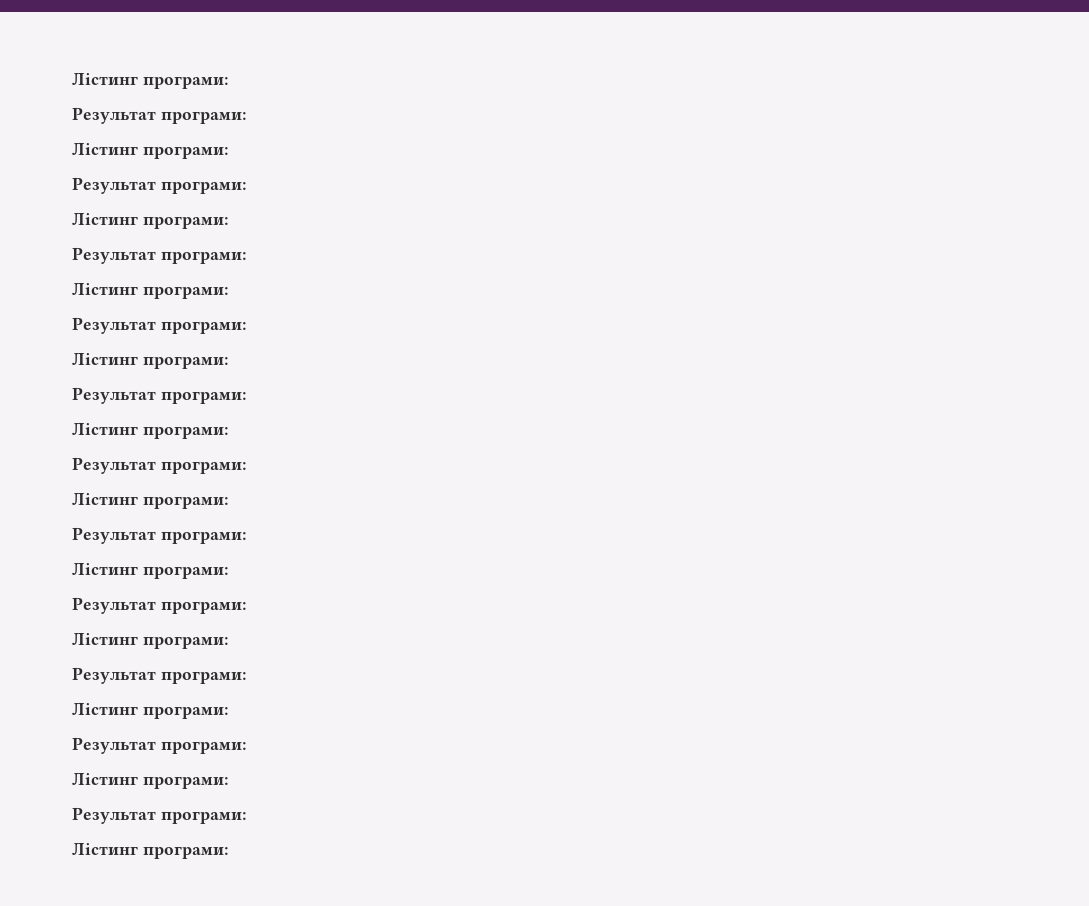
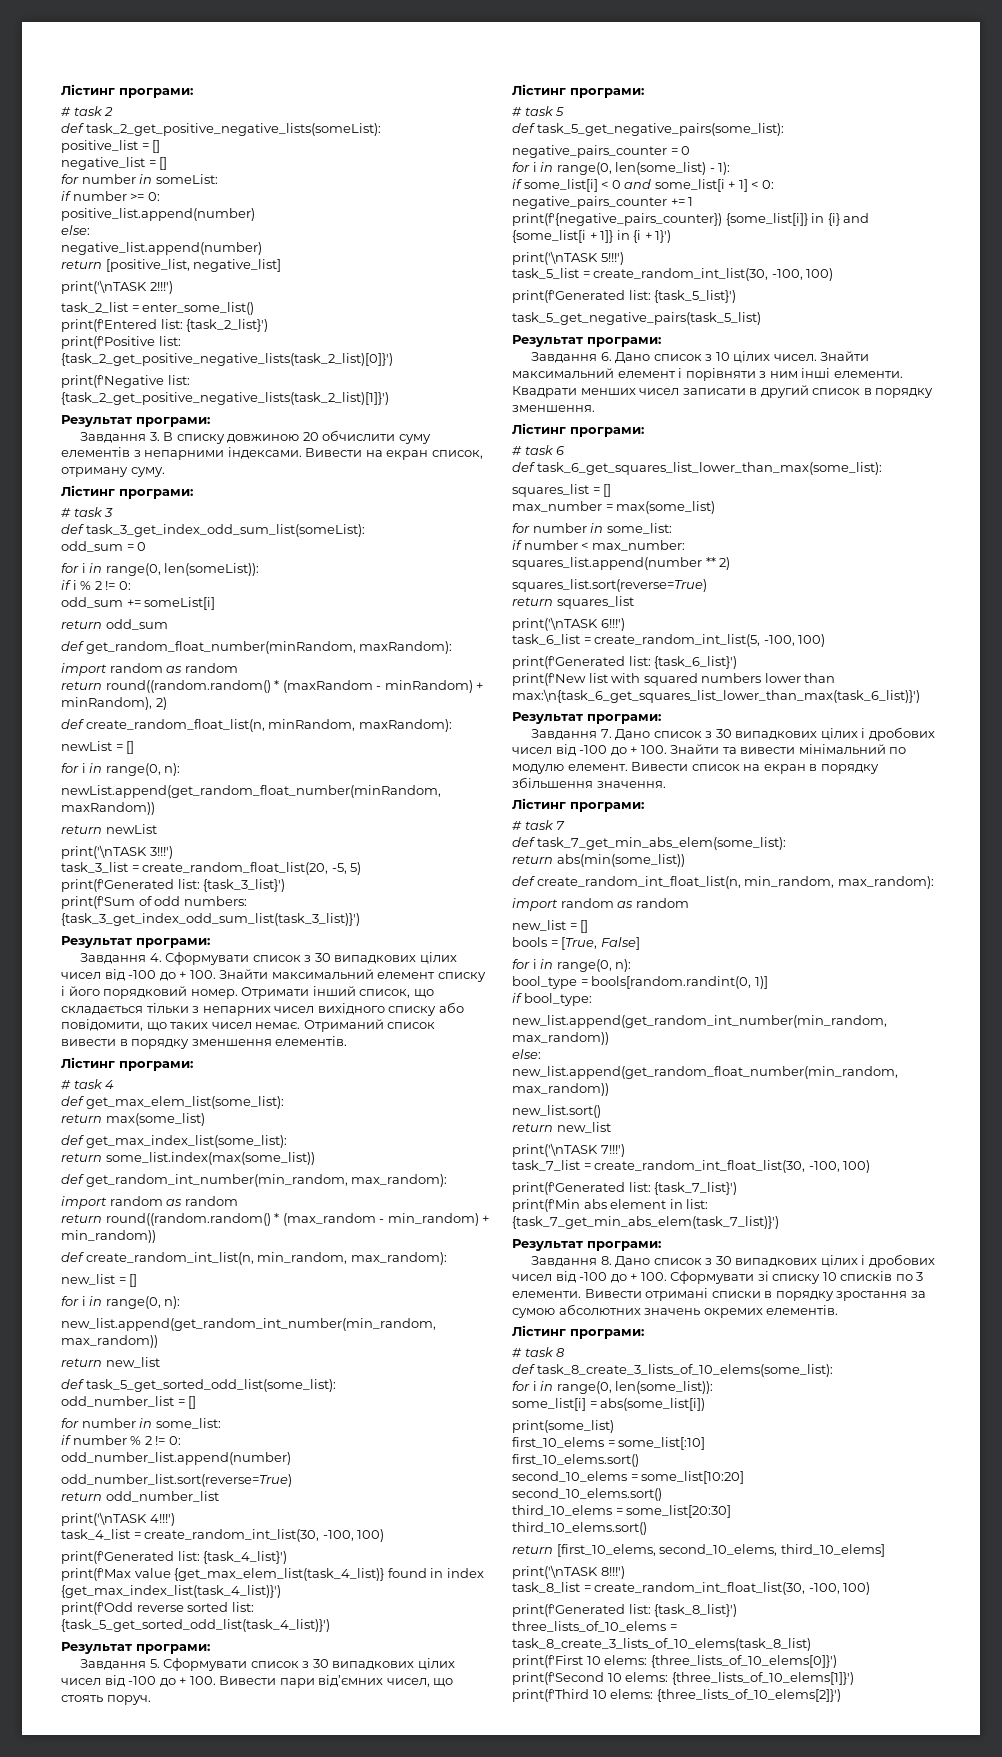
[72,72,228,89] [72,107,246,124] [72,142,228,159] [72,177,246,194] [72,212,228,229] [72,247,246,264] [72,282,228,299] [72,317,246,334] [72,352,228,369] [72,387,246,404] [72,422,228,439] [72,457,246,474] [72,492,228,509] [72,527,246,544] [72,562,228,579] [72,597,246,614] [72,632,228,649] [72,667,246,684] [72,702,228,719] [72,737,246,754] [72,772,228,789] [72,807,246,824] [72,842,228,859] Лістинг програми: // Результат програми: // Лістинг програми: // Результат програми: // Лістинг програми: // Результат програми: // Лістинг програми: // Результат програми: // Лістинг програми: // Результат програми: // Лістинг програми: // Результат програми: // Лістинг програми: // Результат програми: // Лістинг програми: // Результат програми: // Лістинг програми: // Результат програми: // Лістинг програми: // Результат програми: // Лістинг програми: // Результат програми: // Лістинг програми: -> [61,84,193,98] [61,106,114,116] [61,123,381,136] [61,140,161,153] [61,157,168,170] [61,174,218,184] [61,191,160,201] [61,208,255,221] [61,225,90,235] [61,242,262,255] [61,259,282,272] [61,280,173,294] [61,302,255,315] [61,319,269,332] [61,336,181,349] [61,353,393,366] [61,375,190,388] [61,392,389,405] [61,415,210,427] [79,430,431,444] [61,447,483,460] [61,467,165,477] [61,485,193,499] [61,507,114,517] [61,524,365,537] [61,541,147,552] [61,563,260,576] [61,580,131,590] [61,597,216,610] [61,619,168,630] [61,641,453,654] [61,663,238,676] [61,680,484,693] [61,697,167,710] [61,719,452,732] [61,741,135,754] [61,763,181,776] [61,785,441,798] [61,802,155,815] [61,824,157,834] [61,845,173,859] [61,862,362,875] [61,879,286,892] [61,896,247,909] [61,913,360,926] [61,936,210,948] [79,952,457,965] [61,969,486,982] [61,986,434,999] [61,1002,464,1016] [61,1019,436,1032] [61,1036,348,1049] [61,1057,193,1071] [61,1079,115,1089] [61,1096,284,1109] [61,1113,205,1126] [61,1135,287,1148] [61,1152,315,1165] [61,1174,448,1187] [61,1196,238,1209] [61,1213,490,1226] [61,1230,156,1243] [61,1252,447,1265] [61,1274,138,1287] [61,1296,181,1309] [61,1318,436,1331] [61,1335,158,1348] [61,1357,160,1368] [61,1379,336,1392] [61,1396,197,1409] [61,1418,221,1429] [61,1435,181,1445] [61,1452,291,1465] [61,1474,292,1487] [61,1491,219,1502] [61,1512,175,1526] [61,1529,385,1542] [61,1551,288,1564] [61,1568,484,1581] [61,1585,281,1598] [61,1602,254,1615] [61,1619,330,1632] [61,1642,210,1654] [79,1658,455,1671] [61,1675,454,1688] [61,1695,151,1705] [512,84,644,98] [512,106,565,116] [512,123,784,136] [512,145,691,158] [512,162,731,175] [512,179,774,192] [512,196,694,209] [512,213,870,226] [512,230,672,243] [512,251,624,265] [512,268,834,281] [512,290,737,303] [512,312,761,325] [512,335,661,347] [530,351,870,364] [512,368,903,381] [512,385,934,398] [512,405,595,412] [512,423,644,437] [512,445,565,455] [512,462,882,475] [512,484,612,497] [512,501,716,514] [512,523,672,534] [512,540,685,551] [512,557,731,570] [512,579,707,592] [512,596,634,609] [512,617,625,631] [512,634,826,647] [512,656,738,669] [512,673,836,686] [512,689,920,703] [512,712,661,724] [530,727,935,741] [512,744,907,756] [512,762,879,774] [512,777,666,789] [512,798,644,812] [512,820,566,830] [512,837,786,850] [512,854,685,867] [512,876,934,889] [512,898,689,911] [512,920,589,933] [512,937,640,950] [512,959,632,972] [512,976,768,989] [512,993,592,1006] [512,1015,887,1028] [512,1032,609,1045] [512,1049,541,1059] [512,1066,898,1079] [512,1083,609,1096] [512,1105,601,1118] [512,1122,611,1133] [512,1143,625,1157] [512,1160,871,1173] [512,1182,738,1195] [512,1199,709,1212] [512,1216,779,1229] [512,1239,661,1251] [530,1254,935,1268] [512,1271,924,1284] [512,1288,926,1301] [512,1304,839,1318] [512,1325,644,1339] [512,1347,566,1357] [512,1364,833,1377] [512,1381,714,1394] [512,1398,706,1411] [512,1420,614,1433] [512,1437,706,1450] [512,1454,639,1467] [512,1471,745,1484] [512,1488,662,1501] [512,1505,732,1518] [512,1522,647,1535] [512,1544,885,1557] [512,1565,625,1579] [512,1582,871,1595] [512,1604,738,1617] [512,1621,677,1632] [512,1638,811,1651] [512,1655,837,1668] [512,1672,854,1685] [512,1689,841,1702] Лістинг програми: // # task 2 // def task_2_get_positive_negative_lists(someList): // positive_list = [] // negative_list = [] // for number in someList: // if number >= 0: // positive_list.append(number) // else: // negative_list.append(number) // return [positive_list, negative_list] // print('\nTASK 2!!!') // task_2_list = enter_some_list() // print(f'Entered list: {task_2_list}') // print(f'Positive list: {task_2_get_positive_negative_lists(task_2_list)[0]}') // print(f'Negative list: {task_2_get_positive_negative_lists(task_2_list)[1]}') // Результат програми: // Завдання 3. В списку довжиною 20 обчислити суму елементів з непарними індексами. Вивести на екран список, отриману суму. // Лістинг програми: // # task 3 // def task_3_get_index_odd_sum_list(someList): // odd_sum = 0 // for i in range(0, len(someList)): // if i % 2 != 0: // odd_sum += someList[i] // return odd_sum // def get_random_float_number(minRandom, maxRandom): // import random as random // return round((random.random() * (maxRandom - minRandom) + minRandom), 2) // def create_random_float_list(n, minRandom, maxRandom): // newList = [] // for i in range(0, n): // newList.append(get_random_float_number(minRandom, maxRandom)) // return newList // print('\nTASK 3!!!') // task_3_list = create_random_float_list(20, -5, 5) // print(f'Generated list: {task_3_list}') // print(f'Sum of odd numbers: {task_3_get_index_odd_sum_list(task_3_list)}') // Результат програми: // Завдання 4. Сформувати список з 30 випадкових цілих чисел від -100 до + 100. Знайти максимальний елемент списку і його порядковий номер. Отримати інший список, що складається тільки з непарних чисел вихідного списку або повідомити, що таких чисел немає. Отриманий список вивести в порядку зменшення елементів. // Лістинг програми: // # task 4 // def get_max_elem_list(some_list): // return max(some_list) // def get_max_index_list(some_list): // return some_list.index(max(some_list)) // def get_random_int_number(min_random, max_random): // import random as random // return round((random.random() * (max_random - min_random) + min_random)) // def create_random_int_list(n, min_random, max_random): // new_list = [] // for i in range(0, n): // new_list.append(get_random_int_number(min_random, max_random)) // return new_list // def task_5_get_sorted_odd_list(some_list): // odd_number_list = [] // for number in some_list: // if number % 2 != 0: // odd_number_list.append(number) // odd_number_list.sort(reverse=True) // return odd_number_list // print('\nTASK 4!!!') // task_4_list = create_random_int_list(30, -100, 100) // print(f'Generated list: {task_4_list}') // print(f'Max value {get_max_elem_list(task_4_list)} found in index {get_max_index_list(task_4_list)}') // print(f'Odd reverse sorted list: {task_5_get_sorted_odd_list(task_4_list)}') // Результат програми: // Завдання 5. Сформувати список з 30 випадкових цілих чисел від -100 до + 100. Вивести пари від’ємних чисел, що стоять поруч. // Лістинг програми: // # task 5 // def task_5_get_negative_pairs(some_list): // negative_pairs_counter = 0 // for i in range(0, len(some_list) - 1): // if some_list[i] < 0 and some_list[i + 1] < 0: // negative_pairs_counter += 1 // print(f'{negative_pairs_counter}) {some_list[i]} in {i} and {some_list[i + 1]} in {i + 1}') // print('\nTASK 5!!!') // task_5_list = create_random_int_list(30, -100, 100) // print(f'Generated list: {task_5_list}') // task_5_get_negative_pairs(task_5_list) // Результат програми: // Завдання 6. Дано список з 10 цілих чисел. Знайти максимальний елемент і порівняти з ним інші елементи. Квадрати менших чисел записати в другий список в порядку зменшення. // Лістинг програми: // # task 6 // def task_6_get_squares_list_lower_than_max(some_list): // squares_list = [] // max_number = max(some_list) // for number in some_list: // if number < max_number: // squares_list.append(number ** 2) // squares_list.sort(reverse=True) // return squares_list // print('\nTASK 6!!!') // task_6_list = create_random_int_list(5, -100, 100) // print(f'Generated list: {task_6_list}') // print(f'New list with squared numbers lower than max:\n{task_6_get_squares_list_lower_than_max(task_6_list)}') // Результат програми: // Завдання 7. Дано список з 30 випадкових цілих і дробових чисел від -100 до + 100. Знайти та вивести мінімальний по модулю елемент. Вивести список на екран в порядку збільшення значення. // Лістинг програми: // # task 7 // def task_7_get_min_abs_elem(some_list): // return abs(min(some_list)) // def create_random_int_float_list(n, min_random, max_random): // import random as random // new_list = [] // bools = [True, False] // for i in range(0, n): // bool_type = bools[random.randint(0, 1)] // if bool_type: // new_list.append(get_random_int_number(min_random, max_random)) // else: // new_list.append(get_random_float_number(min_random, max_random)) // new_list.sort() // return new_list // print('\nTASK 7!!!') // task_7_list = create_random_int_float_list(30, -100, 100) // print(f'Generated list: {task_7_list}') // print(f'Min abs element in list: {task_7_get_min_abs_elem(task_7_list)}') // Результат програми: // Завдання 8. Дано список з 30 випадкових цілих і дробових чисел від -100 до + 100. Сформувати зі списку 10 списків по 3 елементи. Вивести отримані списки в порядку зростання за сумою абсолютних значень окремих елементів. // Лістинг програми: // # task 8 // def task_8_create_3_lists_of_10_elems(some_list): // for i in range(0, len(some_list)): // some_list[i] = abs(some_list[i]) // print(some_list) // first_10_elems = some_list[:10] // first_10_elems.sort() // second_10_elems = some_list[10:20] // second_10_elems.sort() // third_10_elems = some_list[20:30] // third_10_elems.sort() // return [first_10_elems, second_10_elems, third_10_elems] // print('\nTASK 8!!!') // task_8_list = create_random_int_float_list(30, -100, 100) // print(f'Generated list: {task_8_list}') // three_lists_of_10_elems = task_8_create_3_lists_of_10_elems(task_8_list) // print(f'First 10 elems: {three_lists_of_10_elems[0]}') // print(f'Second 10 elems: {three_lists_of_10_elems[1]}') // print(f'Third 10 elems: {three_lists_of_10_elems[2]}')

